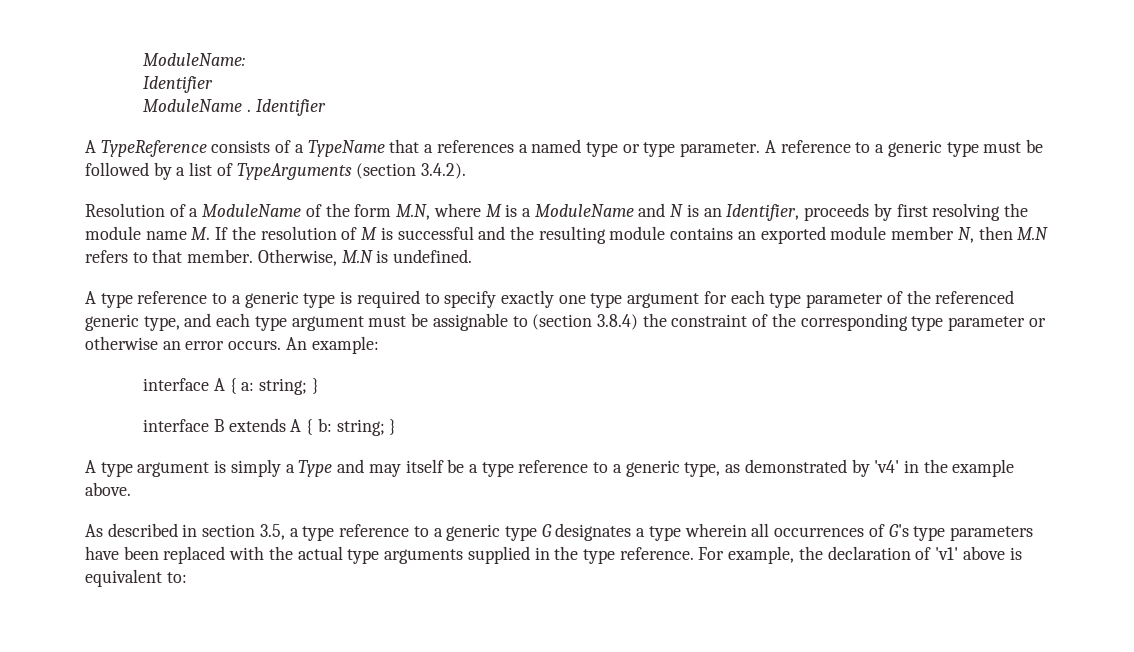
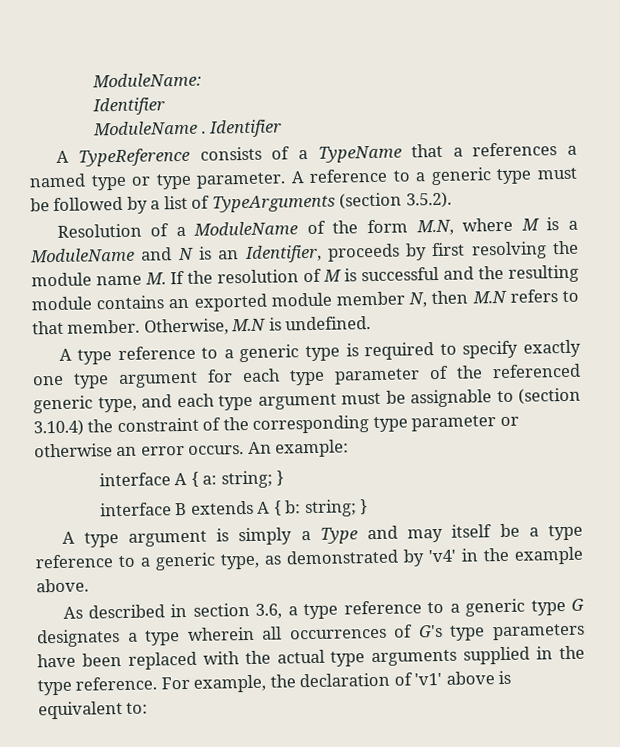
[421,163,467,179] 3.4.2). -> [405,191,452,209] 3.5.2).
[596,314,638,330] 3.8.4) -> [33,419,84,437] 3.10.4)
[259,524,285,540] 3.5, -> [255,603,283,619] 3.6,

